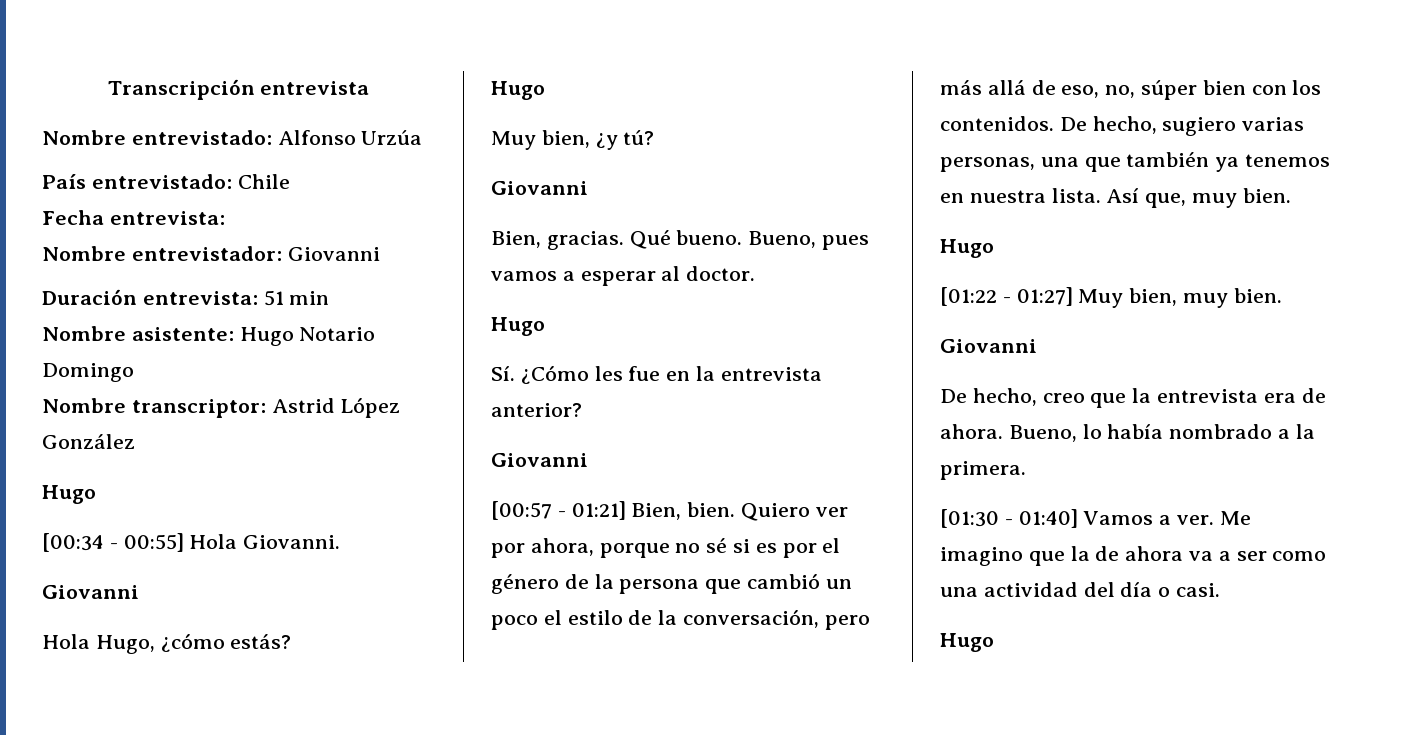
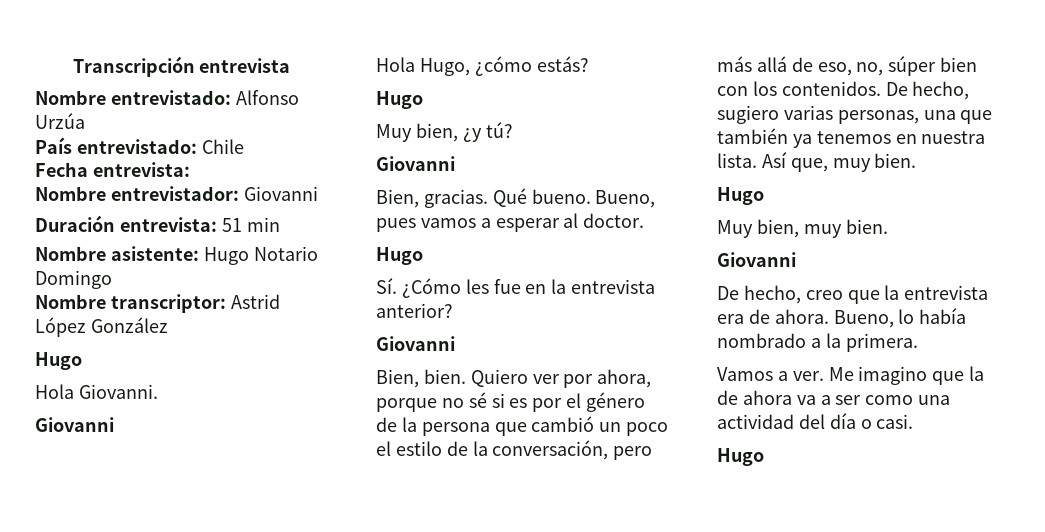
[42,533,184,552] [00:34 - 00:55] -> (82, 361) none
[491,501,626,520] [00:57 - 01:21] -> (455, 343) none
[940,287,1073,306] [01:22 - 01:27] -> (764, 196) none
[940,509,1078,528] [01:30 - 01:40] -> (918, 342) none

